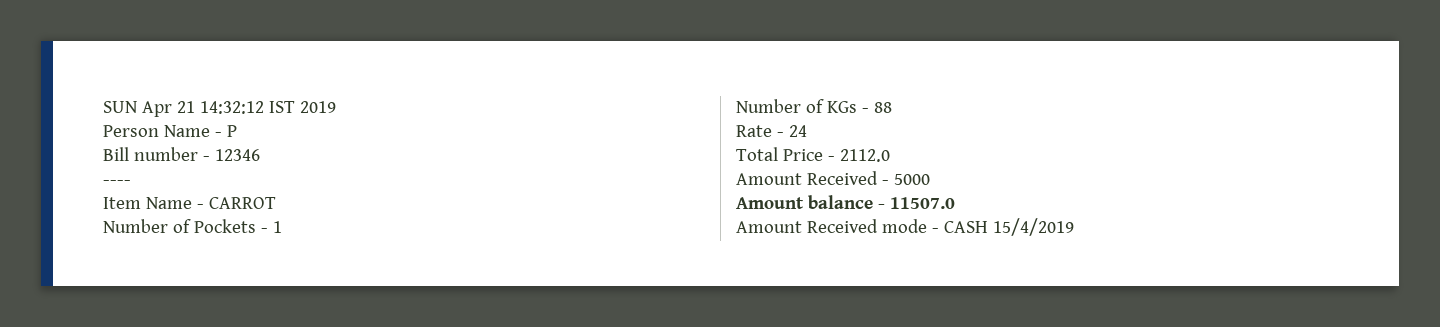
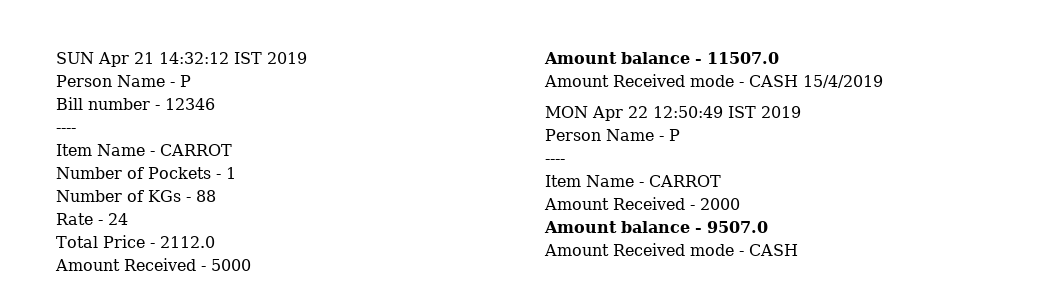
(1074, 227) none -> [545,106,801,121] [545,129,680,141] [545,159,565,164] [545,175,721,187] [544,197,740,210] [544,221,768,233] [544,243,798,256] // MON Apr 22 12:50:49 IST 2019 // Person Name - P // ---- // Item Name - CARROT // Amount Received - 2000 // Amount balance - 9507.0 // Amount Received mode - CASH

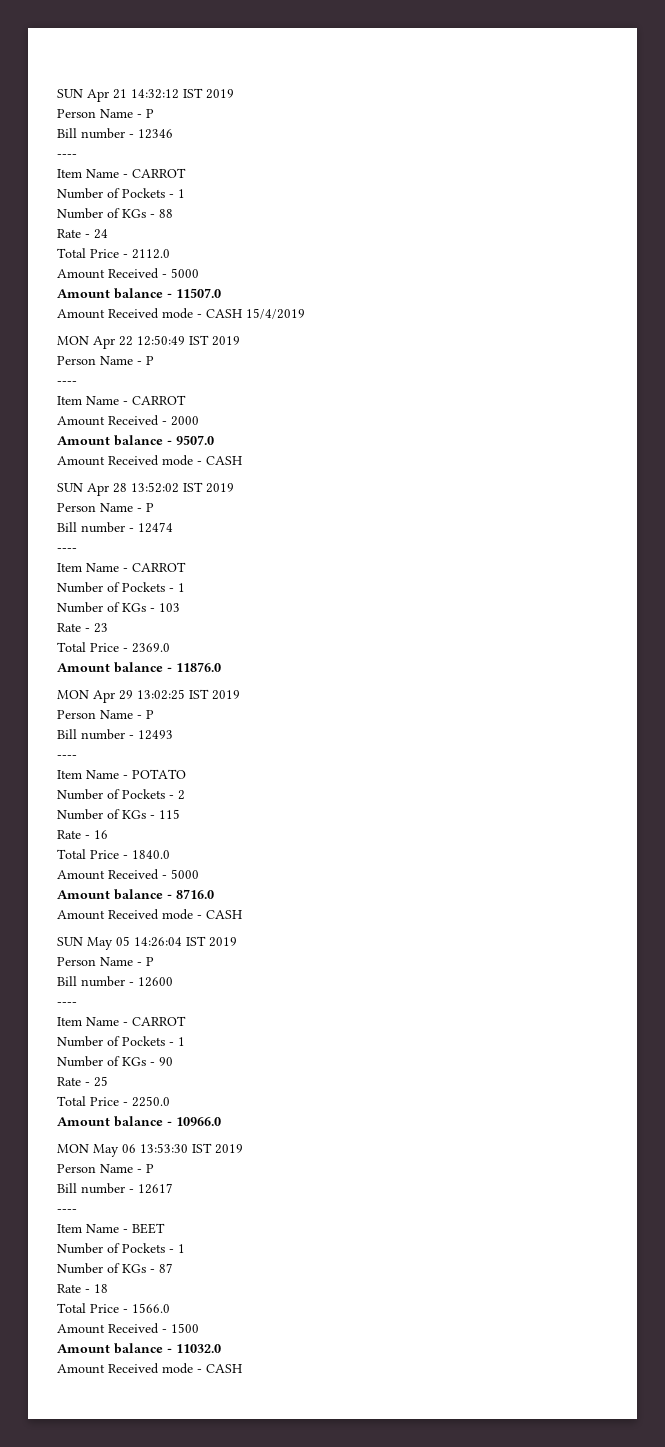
(798, 250) none -> [57,482,234,496] [57,503,154,512] [57,522,173,533] [57,548,77,552] [57,562,186,572] [57,582,185,593] [57,602,180,613] [57,623,108,633] [57,642,170,653] [57,662,221,673] [57,689,240,703] [57,710,154,719] [57,729,173,740] [57,755,77,759] [57,769,186,779] [57,789,185,800] [57,809,180,820] [57,830,108,839] [57,849,170,859] [57,869,199,880] [57,889,214,900] [57,909,242,920] [57,936,237,950] [57,957,154,966] [57,976,173,987] [57,1002,77,1006] [57,1016,186,1026] [57,1036,185,1047] [57,1056,173,1067] [57,1076,108,1087] [57,1096,170,1107] [57,1116,221,1127] [57,1143,243,1157] [57,1164,154,1173] [57,1183,173,1194] [57,1209,77,1213] [57,1223,165,1234] [57,1243,185,1254] [57,1263,173,1274] [57,1284,108,1293] [57,1303,170,1313] [57,1323,199,1334] [57,1343,221,1354] [57,1363,242,1374] // SUN Apr 28 13:52:02 IST 2019 // Person Name - P // Bill number - 12474 // ---- // Item Name - CARROT // Number of Pockets - 1 // Number of KGs - 103 // Rate - 23 // Total Price - 2369.0 // Amount balance - 11876.0 // MON Apr 29 13:02:25 IST 2019 // Person Name - P // Bill number - 12493 // ---- // Item Name - POTATO // Number of Pockets - 2 // Number of KGs - 115 // Rate - 16 // Total Price - 1840.0 // Amount Received - 5000 // Amount balance - 8716.0 // Amount Received mode - CASH // SUN May 05 14:26:04 IST 2019 // Person Name - P // Bill number - 12600 // ---- // Item Name - CARROT // Number of Pockets - 1 // Number of KGs - 90 // Rate - 25 // Total Price - 2250.0 // Amount balance - 10966.0 // MON May 06 13:53:30 IST 2019 // Person Name - P // Bill number - 12617 // ---- // Item Name - BEET // Number of Pockets - 1 // Number of KGs - 87 // Rate - 18 // Total Price - 1566.0 // Amount Received - 1500 // Amount balance - 11032.0 // Amount Received mode - CASH

